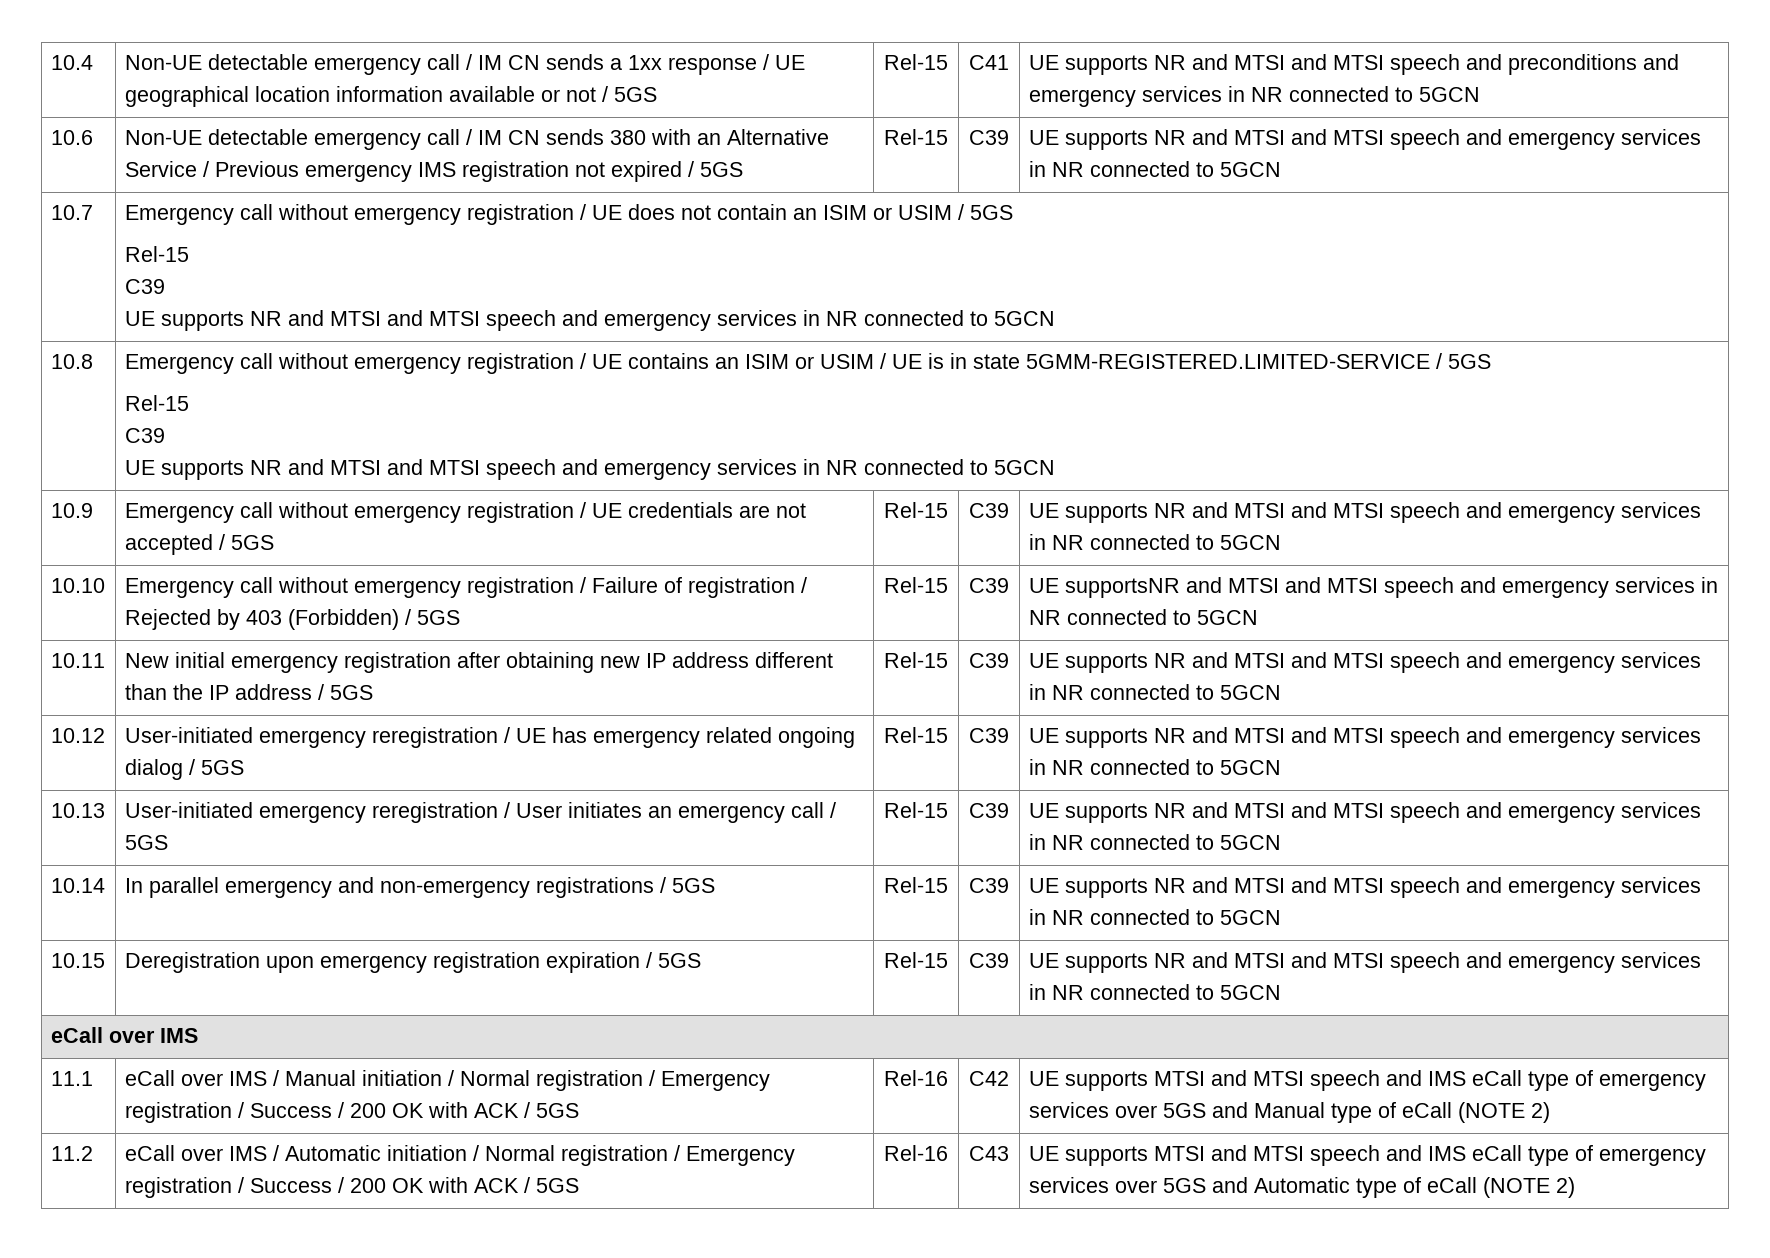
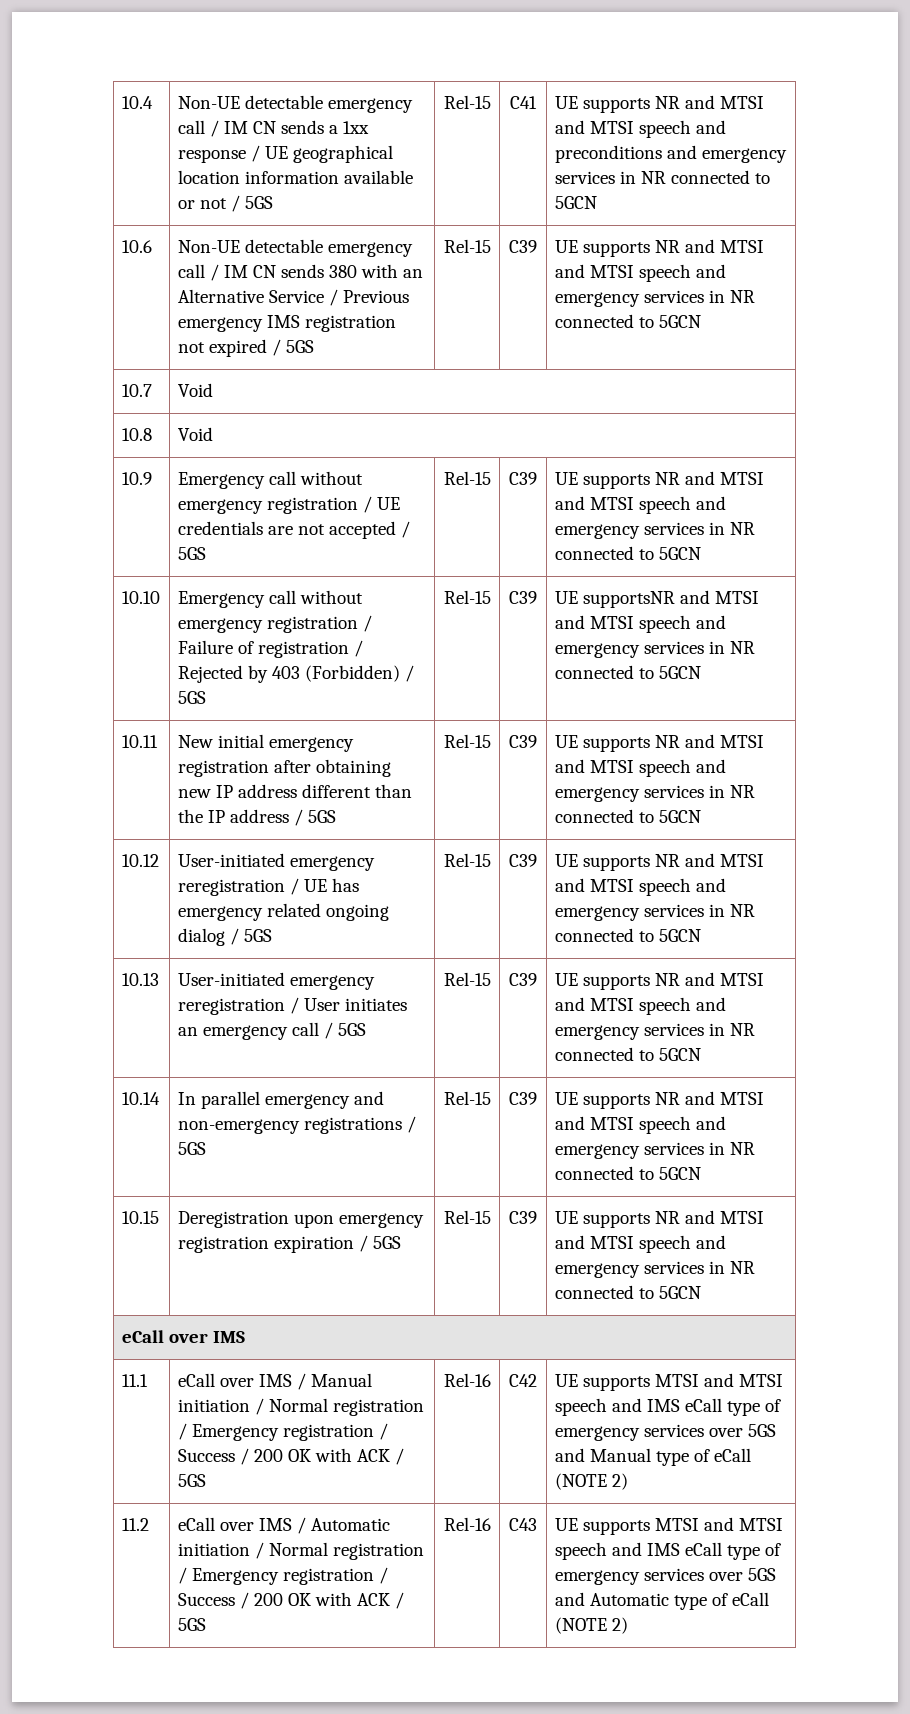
[124,204,1013,225] [124,246,189,262] [124,279,165,294] [124,310,1055,331] [50,354,93,369] [124,353,1491,374] [124,395,189,411] [124,428,165,443] [124,459,1055,480] Emergency call without emergency registration / UE does not contain an ISIM or USIM / 5GS // Rel-15 // C39 // UE supports NR and MTSI and MTSI speech and emergency services in NR connected to 5GCN // 10.8 | Emergency call without emergency registration / UE contains an ISIM or USIM / UE is in state 5GMM-REGISTERED.LIMITED-SERVICE / 5GS // Rel-15 // C39 // UE supports NR and MTSI and MTSI speech and emergency services in NR connected to 5GCN -> [177,383,213,397] [121,428,152,441] [177,427,213,441] Void // 10.8 | Void

